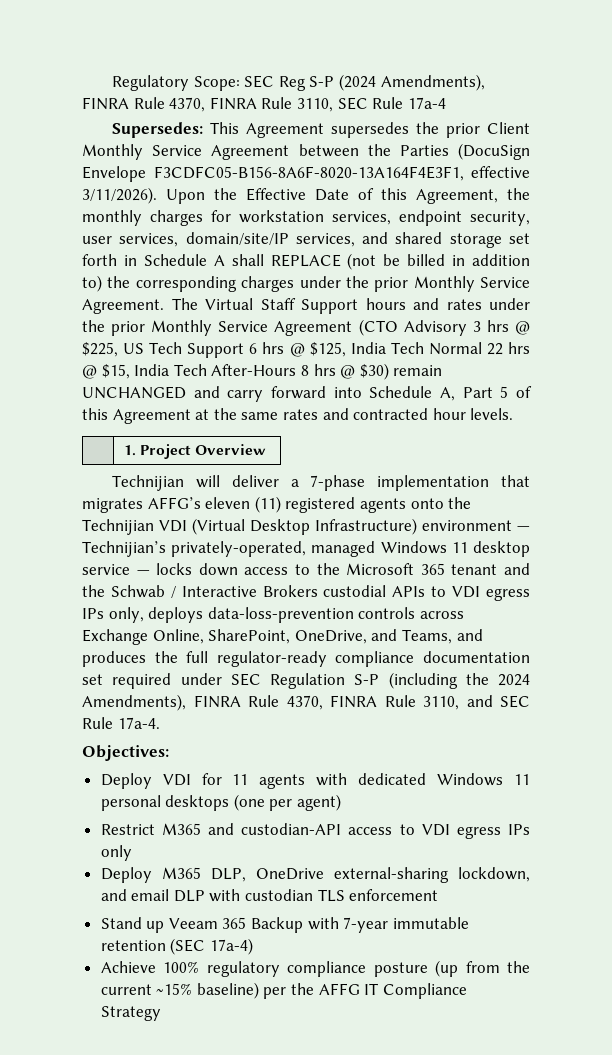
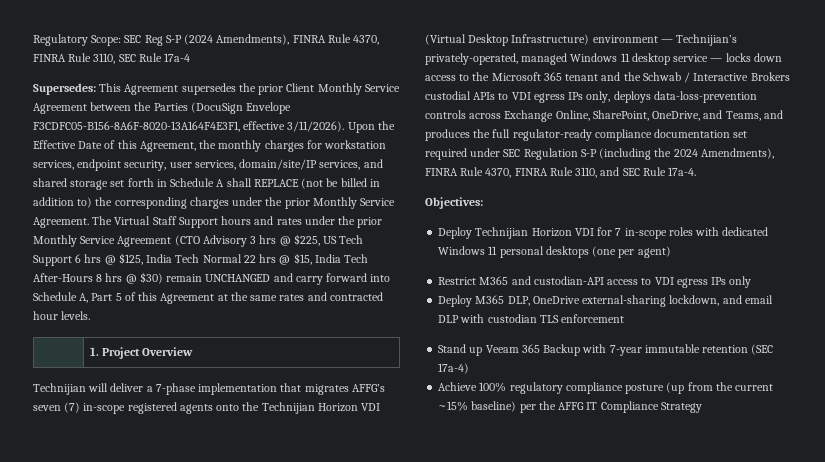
[205,496,281,513] eleven (11) -> [33,402,126,414] seven (7) in-scope
(154, 527) none -> [317,403,358,412] Horizon
[162,773,306,789] VDI for 11 agents -> [475,227,693,239] Technijian Horizon VDI for 7 in-scope roles

